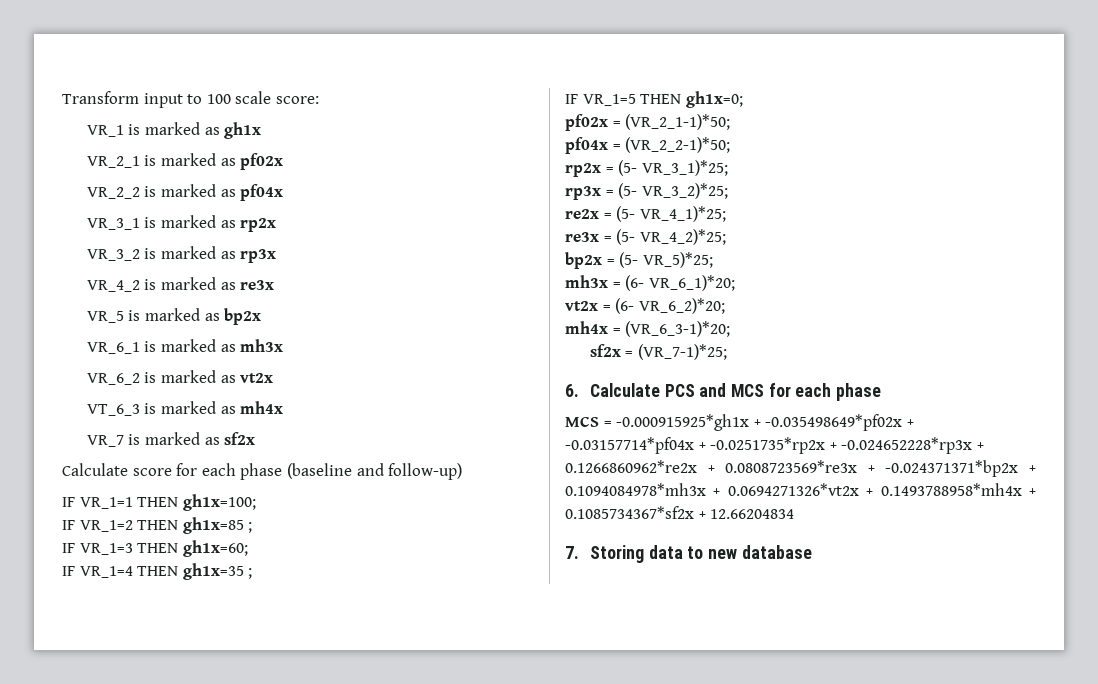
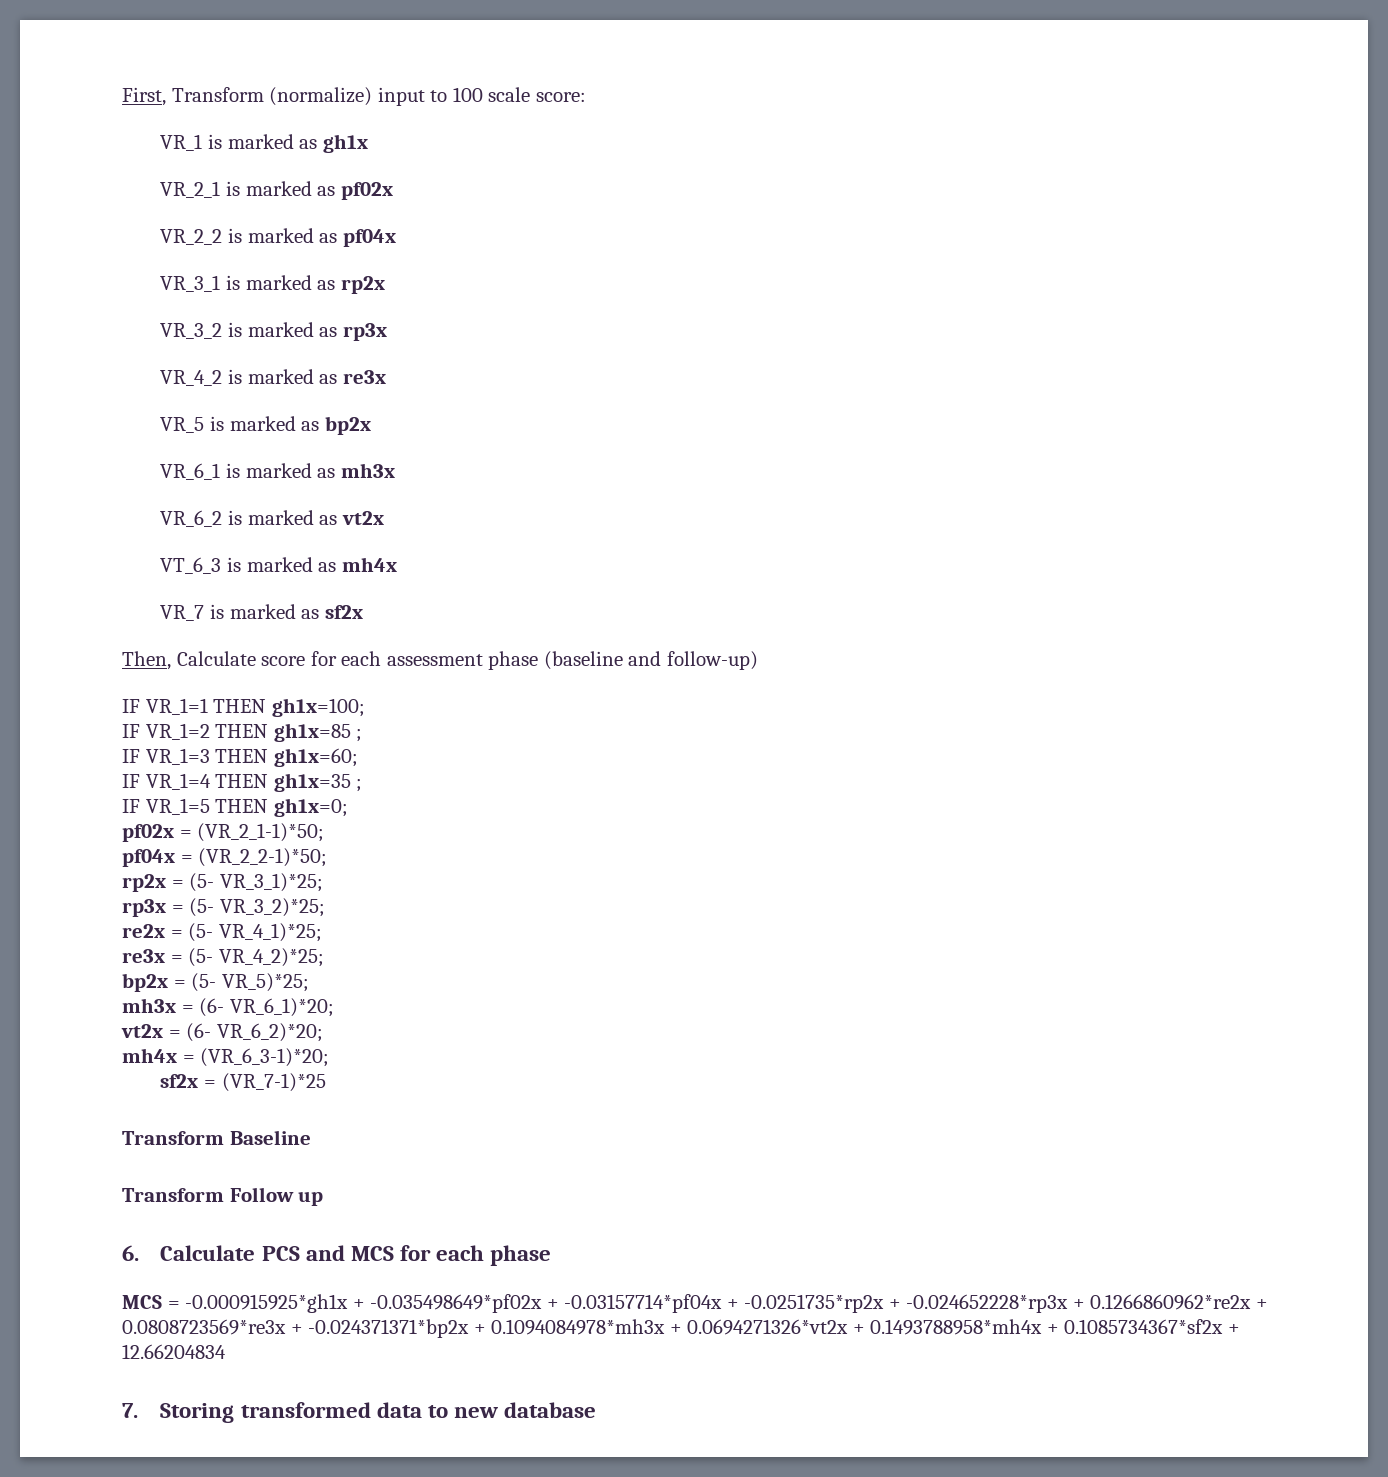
[62,91,139,104] Transform -> [122,87,373,106] First, Transform (normalize)
(256, 438) none -> [122,651,171,670] Then,
(236, 469) none -> [386,654,483,666] assessment
[637,344,727,360] (VR_7-1)*25; -> [221,1073,326,1092] [122,1130,311,1145] [122,1187,324,1206] (VR_7-1)*25 // Transform Baseline // Transform Follow up
(644, 554) none -> [240,1402,371,1418] transformed

